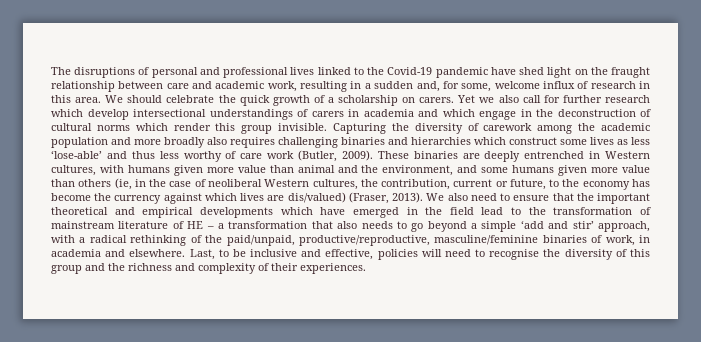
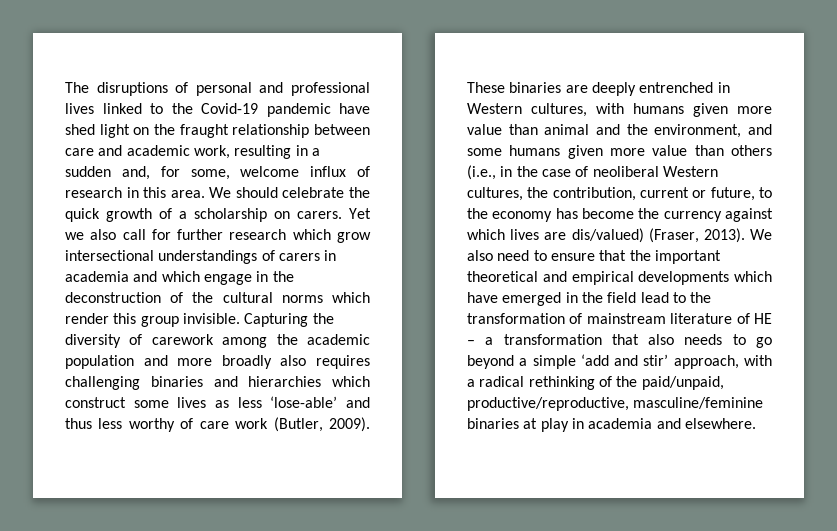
[87,109,129,120] develop -> [336,232,371,243] grow
(651, 113) none -> [192,292,214,303] the
[114,178,132,190] (ie, -> [467,165,496,180] (i.e.,
[591,235,635,246] of work, -> [523,418,569,432] at play
[189,249,650,260] [51,263,366,274] Last, to be inclusive and effective, policies will need to recognise the diversity of this group and the richness and complexity of their experiences. -> (756, 423) none

